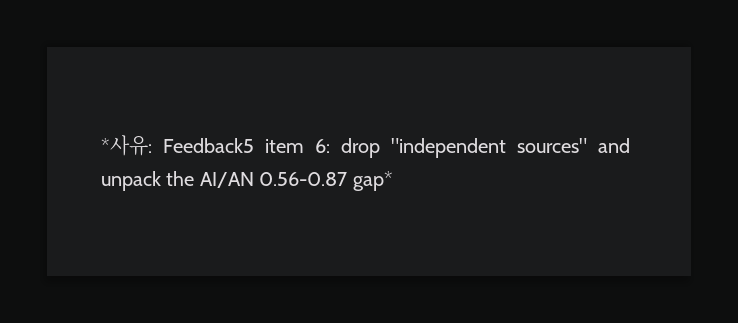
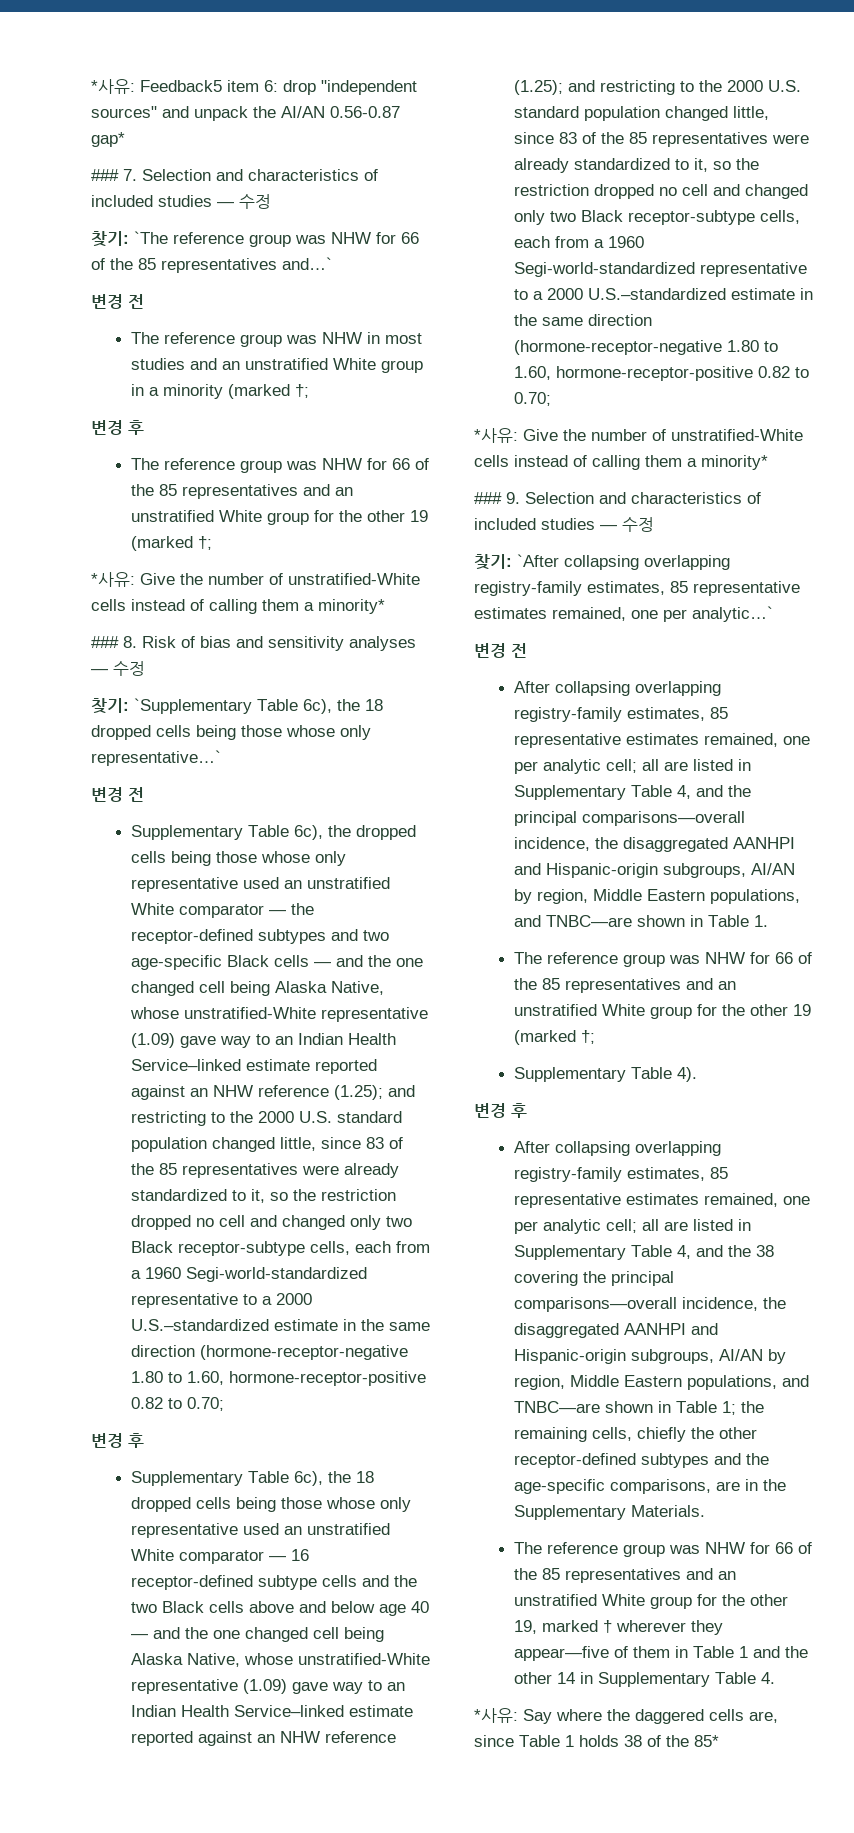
(393, 181) none -> [91,169,378,181] [91,194,271,209] [91,231,419,247] [91,257,332,273] [91,294,144,309] [131,332,423,347] [131,358,424,373] [131,384,310,399] [91,420,144,435] [131,458,430,473] [131,484,354,499] [131,510,429,525] [131,536,213,551] [91,572,420,587] [91,599,385,614] [91,636,416,651] [91,661,145,676] [91,698,383,714] [91,725,371,740] [91,750,221,766] [91,787,144,802] [131,825,417,840] [131,851,347,866] [131,877,391,892] [131,903,315,918] [131,929,390,944] [131,955,424,970] [131,981,385,996] [130,1007,429,1022] [131,1033,397,1048] [131,1059,378,1074] [131,1085,416,1100] [131,1111,403,1126] [131,1137,404,1152] [131,1163,400,1178] [131,1189,397,1203] [131,1215,413,1230] [131,1241,431,1256] [131,1267,368,1282] [131,1293,313,1308] [131,1319,431,1331] [131,1345,409,1360] [131,1371,427,1386] [131,1397,225,1411] [91,1433,144,1448] [131,1471,375,1486] [131,1497,412,1512] [131,1523,391,1538] [131,1549,310,1564] [131,1575,418,1590] [131,1601,430,1616] [131,1627,385,1642] [131,1653,431,1667] [131,1679,406,1694] [131,1705,414,1717] [131,1731,397,1746] [514,80,802,95] [514,106,770,121] [514,132,810,147] [514,158,760,173] [514,184,809,199] [514,210,801,225] [514,236,645,248] [514,262,808,277] [514,288,814,300] [514,314,653,326] [514,340,779,355] [514,366,810,381] [514,392,552,406] [474,428,803,443] [474,455,768,470] [474,492,761,504] [474,517,654,532] [474,554,730,570] [474,581,800,596] [474,606,773,622] [474,643,527,658] [514,681,722,696] [514,707,729,722] [514,733,811,748] [514,759,752,774] [514,785,752,800] [514,811,746,826] [514,837,796,852] [514,863,796,878] [514,889,801,904] [514,915,769,927] [514,952,813,967] [514,978,737,993] [514,1004,812,1019] [514,1030,596,1045] [514,1067,698,1082] [474,1103,527,1118] [514,1141,722,1156] [514,1167,729,1182] [514,1193,811,1208] [514,1219,752,1234] [514,1245,775,1260] [514,1271,675,1286] [514,1297,787,1312] [514,1323,719,1338] [514,1349,787,1364] [514,1375,810,1390] [514,1401,765,1415] [514,1427,758,1442] [514,1453,770,1468] [514,1479,787,1494] [514,1505,706,1520] [514,1542,813,1557] [514,1568,737,1583] [514,1594,789,1609] [514,1620,724,1635] [514,1646,809,1661] [514,1672,776,1687] [474,1708,778,1724] [474,1735,719,1747] // ### 7. Selection and characteristics of included studies — 수정 // 찾기: `The reference group was NHW for 66 of the 85 representatives and…` // 변경 전 // The reference group was NHW in most studies and an unstratified White group in a minority (marked †; // 변경 후 // The reference group was NHW for 66 of the 85 representatives and an unstratified White group for the other 19 (marked †; // *사유: Give the number of unstratified-White cells instead of calling them a minority* // ### 8. Risk of bias and sensitivity analyses — 수정 // 찾기: `Supplementary Table 6c), the 18 dropped cells being those whose only representative…` // 변경 전 // Supplementary Table 6c), the dropped cells being those whose only representative used an unstratified White comparator — the receptor-defined subtypes and two age-specific Black cells — and the one changed cell being Alaska Native, whose unstratified-White representative (1.09) gave way to an Indian Health Service–linked estimate reported against an NHW reference (1.25); and restricting to the 2000 U.S. standard population changed little, since 83 of the 85 representatives were already standardized to it, so the restriction dropped no cell and changed only two Black receptor-subtype cells, each from a 1960 Segi-world-standardized representative to a 2000 U.S.–standardized estimate in the same direction (hormone-receptor-negative 1.80 to 1.60, hormone-receptor-positive 0.82 to 0.70; // 변경 후 // Supplementary Table 6c), the 18 dropped cells being those whose only representative used an unstratified White comparator — 16 receptor-defined subtype cells and the two Black cells above and below age 40 — and the one changed cell being Alaska Native, whose unstratified-White representative (1.09) gave way to an Indian Health Service–linked estimate reported against an NHW reference (1.25); and restricting to the 2000 U.S. standard population changed little, since 83 of the 85 representatives were already standardized to it, so the restriction dropped no cell and changed only two Black receptor-subtype cells, each from a 1960 Segi-world-standardized representative to a 2000 U.S.–standardized estimate in the same direction (hormone-receptor-negative 1.80 to 1.60, hormone-receptor-positive 0.82 to 0.70; // *사유: Give the number of unstratified-White cells instead of calling them a minority* // ### 9. Selection and characteristics of included studies — 수정 // 찾기: `After collapsing overlapping registry-family estimates, 85 representative estimates remained, one per analytic…` // 변경 전 // After collapsing overlapping registry-family estimates, 85 representative estimates remained, one per analytic cell; all are listed in Supplementary Table 4, and the principal comparisons—overall incidence, the disaggregated AANHPI and Hispanic-origin subgroups, AI/AN by region, Middle Eastern populations, and TNBC—are shown in Table 1. // The reference group was NHW for 66 of the 85 representatives and an unstratified White group for the other 19 (marked †; // Supplementary Table 4). // 변경 후 // After collapsing overlapping registry-family estimates, 85 representative estimates remained, one per analytic cell; all are listed in Supplementary Table 4, and the 38 covering the principal comparisons—overall incidence, the disaggregated AANHPI and Hispanic-origin subgroups, AI/AN by region, Middle Eastern populations, and TNBC—are shown in Table 1; the remaining cells, chiefly the other receptor-defined subtypes and the age-specific comparisons, are in the Supplementary Materials. // The reference group was NHW for 66 of the 85 representatives and an unstratified White group for the other 19, marked † wherever they appear—five of them in Table 1 and the other 14 in Supplementary Table 4. // *사유: Say where the daggered cells are, since Table 1 holds 38 of the 85*

